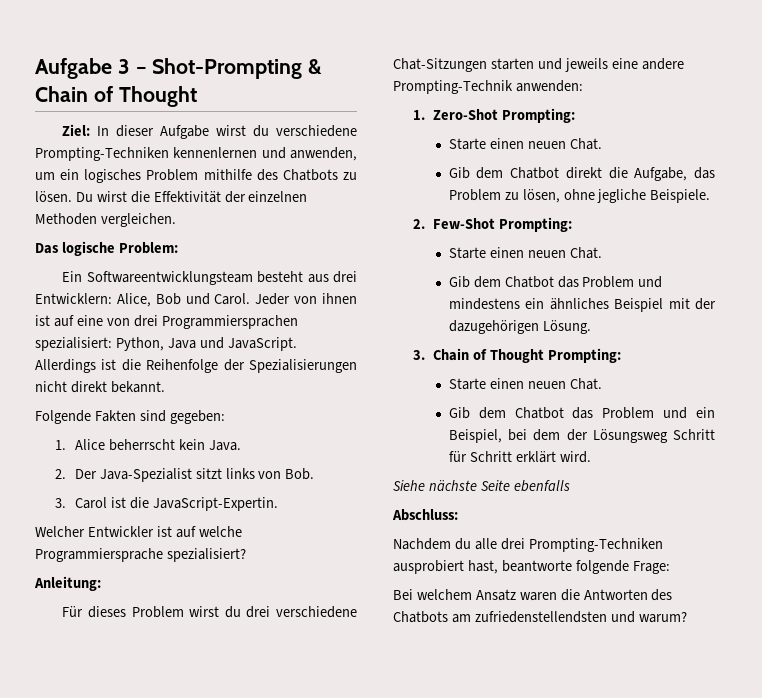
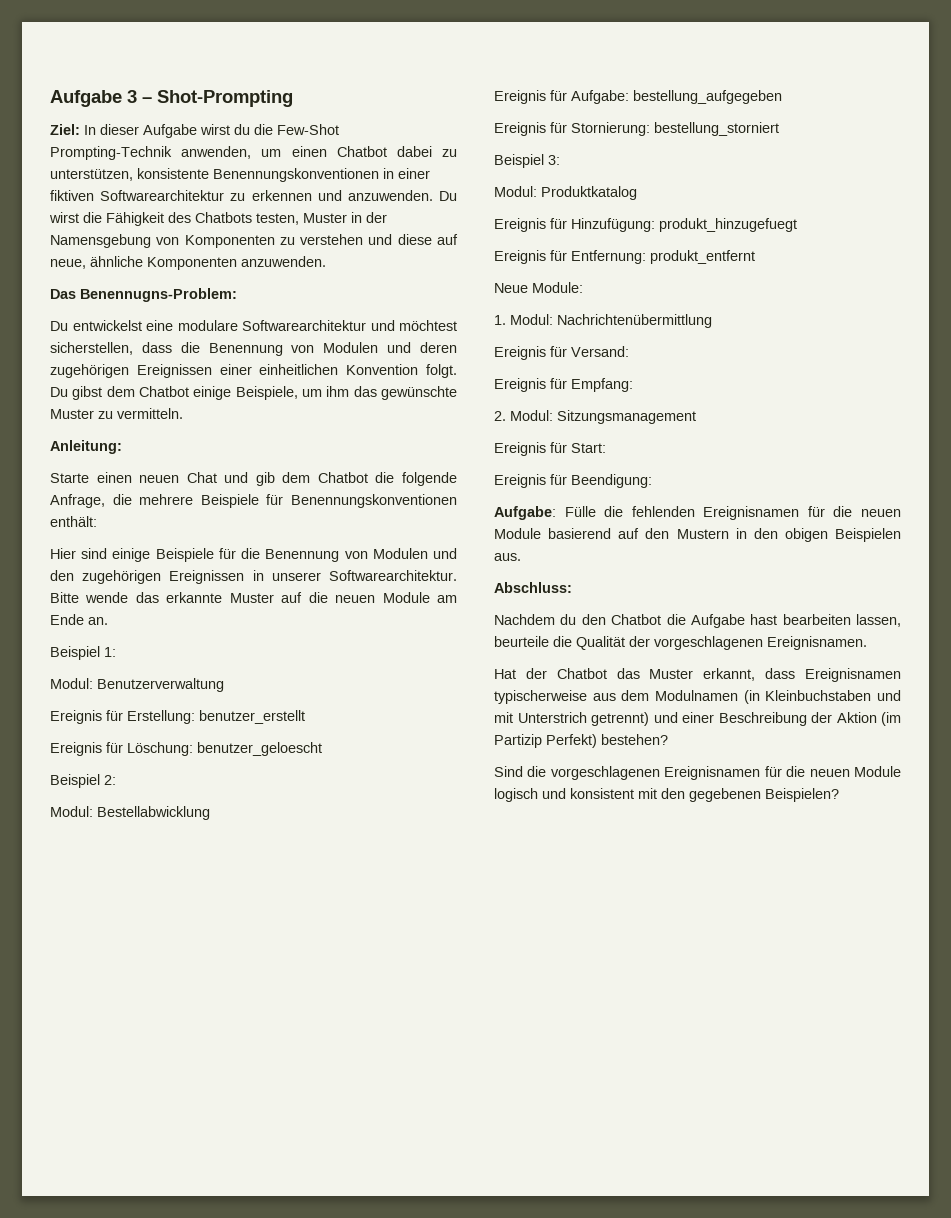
[308,59,323,75] [35,86,197,107] & Chain of Thought -> (293, 98) none
[276,125,357,137] [35,147,357,161] [35,169,358,183] [35,191,308,203] [35,213,176,227] [35,241,178,256] [62,271,358,285] [35,293,357,307] [35,315,298,329] [35,337,297,351] [35,359,357,373] [35,381,165,393] [35,410,225,424] [54,439,241,451] [54,468,315,482] [54,497,278,511] [35,526,242,538] [35,548,246,562] [34,576,101,591] [62,606,358,618] [393,58,684,72] [393,80,583,94] [412,108,575,123] [448,138,602,150] [448,167,715,181] [448,189,711,203] [412,217,572,232] [448,247,602,259] [448,276,663,288] [448,298,716,312] [448,320,591,334] [412,348,621,363] [448,378,602,390] [448,407,715,419] [448,429,715,443] [448,451,591,463] [393,480,570,492] [392,509,458,521] [393,538,663,552] [393,560,670,574] [393,589,673,601] [393,611,687,623] verschiedene Prompting-Techniken kennenlernen und anwenden, um ein logisches Problem mithilfe des Chatbots zu lösen. Du wirst die Effektivität der einzelnen Methoden vergleichen. // Das logische Problem: // Ein Softwareentwicklungsteam besteht aus drei Entwicklern: Alice, Bob und Carol. Jeder von ihnen ist auf eine von drei Programmiersprachen spezialisiert: Python, Java und JavaScript. Allerdings ist die Reihenfolge der Spezialisierungen nicht direkt bekannt. // Folgende Fakten sind gegeben: // 1. Alice beherrscht kein Java. // 2. Der Java-Spezialist sitzt links von Bob. // 3. Carol ist die JavaScript-Expertin. // Welcher Entwickler ist auf welche Programmiersprache spezialisiert? // Anleitung: // Für dieses Problem wirst du drei verschiedene Chat-Sitzungen starten und jeweils eine andere Prompting-Technik anwenden: // 1. Zero-Shot Prompting: // Starte einen neuen Chat. // Gib dem Chatbot direkt die Aufgabe, das Problem zu lösen, ohne jegliche Beispiele. // 2. Few-Shot Prompting: // Starte einen neuen Chat. // Gib dem Chatbot das Problem und mindestens ein ähnliches Beispiel mit der dazugehörigen Lösung. // 3. Chain of Thought Prompting: // Starte einen neuen Chat. // Gib dem Chatbot das Problem und ein Beispiel, bei dem der Lösungsweg Schritt für Schritt erklärt wird. // Siehe nächste Seite ebenfalls // Abschluss: // Nachdem du alle drei Prompting-Techniken ausprobiert hast, beantworte folgende Frage: // Bei welchem Ansatz waren die Antworten des Chatbots am zufriedenstellendsten und warum? -> [254,124,339,135] [50,146,458,160] [50,168,430,182] [50,190,458,201] [49,212,387,226] [50,234,458,248] [50,256,326,270] [50,288,237,302] [50,320,457,331] [50,342,457,356] [50,364,458,378] [50,386,457,400] [50,408,183,419] [50,440,122,454] [50,472,457,486] [50,494,457,508] [50,516,97,527] [50,548,458,562] [50,570,457,584] [50,592,458,603] [50,614,108,625] [50,646,116,660] [50,678,224,692] [50,710,305,724] [50,742,322,756] [50,774,116,788] [50,806,210,820] [494,90,782,104] [494,122,779,136] [494,154,560,168] [494,186,637,200] [494,218,797,232] [494,250,755,264] [494,282,583,293] [494,314,712,328] [494,346,629,360] [494,378,633,392] [494,410,696,424] [494,442,606,456] [494,474,652,488] [494,506,901,520] [494,528,901,542] [494,553,521,561] [494,582,572,593] [494,614,901,628] [494,636,867,650] [494,668,901,682] [494,690,901,704] [494,712,901,726] [494,734,668,748] [494,766,901,780] [494,788,839,802] die Few-Shot Prompting-Technik anwenden, um einen Chatbot dabei zu unterstützen, konsistente Benennungskonventionen in einer fiktiven Softwarearchitektur zu erkennen und anzuwenden. Du wirst die Fähigkeit des Chatbots testen, Muster in der Namensgebung von Komponenten zu verstehen und diese auf neue, ähnliche Komponenten anzuwenden. // Das Benennugns-Problem: // Du entwickelst eine modulare Softwarearchitektur und möchtest sicherstellen, dass die Benennung von Modulen und deren zugehörigen Ereignissen einer einheitlichen Konvention folgt. Du gibst dem Chatbot einige Beispiele, um ihm das gewünschte Muster zu vermitteln. // Anleitung: // Starte einen neuen Chat und gib dem Chatbot die folgende Anfrage, die mehrere Beispiele für Benennungskonventionen enthält: // Hier sind einige Beispiele für die Benennung von Modulen und den zugehörigen Ereignissen in unserer Softwarearchitektur. Bitte wende das erkannte Muster auf die neuen Module am Ende an. // Beispiel 1: // Modul: Benutzerverwaltung // Ereignis für Erstellung: benutzer_erstellt // Ereignis für Löschung: benutzer_geloescht // Beispiel 2: // Modul: Bestellabwicklung // Ereignis für Aufgabe: bestellung_aufgegeben // Ereignis für Stornierung: bestellung_storniert // Beispiel 3: // Modul: Produktkatalog // Ereignis für Hinzufügung: produkt_hinzugefuegt // Ereignis für Entfernung: produkt_entfernt // Neue Module: // 1. Modul: Nachrichtenübermittlung // Ereignis für Versand: // Ereignis für Empfang: // 2. Modul: Sitzungsmanagement // Ereignis für Start: // Ereignis für Beendigung: // Aufgabe: Fülle die fehlenden Ereignisnamen für die neuen Module basierend auf den Mustern in den obigen Beispielen aus. // Abschluss: // Nachdem du den Chatbot die Aufgabe hast bearbeiten lassen, beurteile die Qualität der vorgeschlagenen Ereignisnamen. // Hat der Chatbot das Muster erkannt, dass Ereignisnamen typischerweise aus dem Modulnamen (in Kleinbuchstaben und mit Unterstrich getrennt) und einer Beschreibung der Aktion (im Partizip Perfekt) bestehen? // Sind die vorgeschlagenen Ereignisnamen für die neuen Module logisch und konsistent mit den gegebenen Beispielen?

